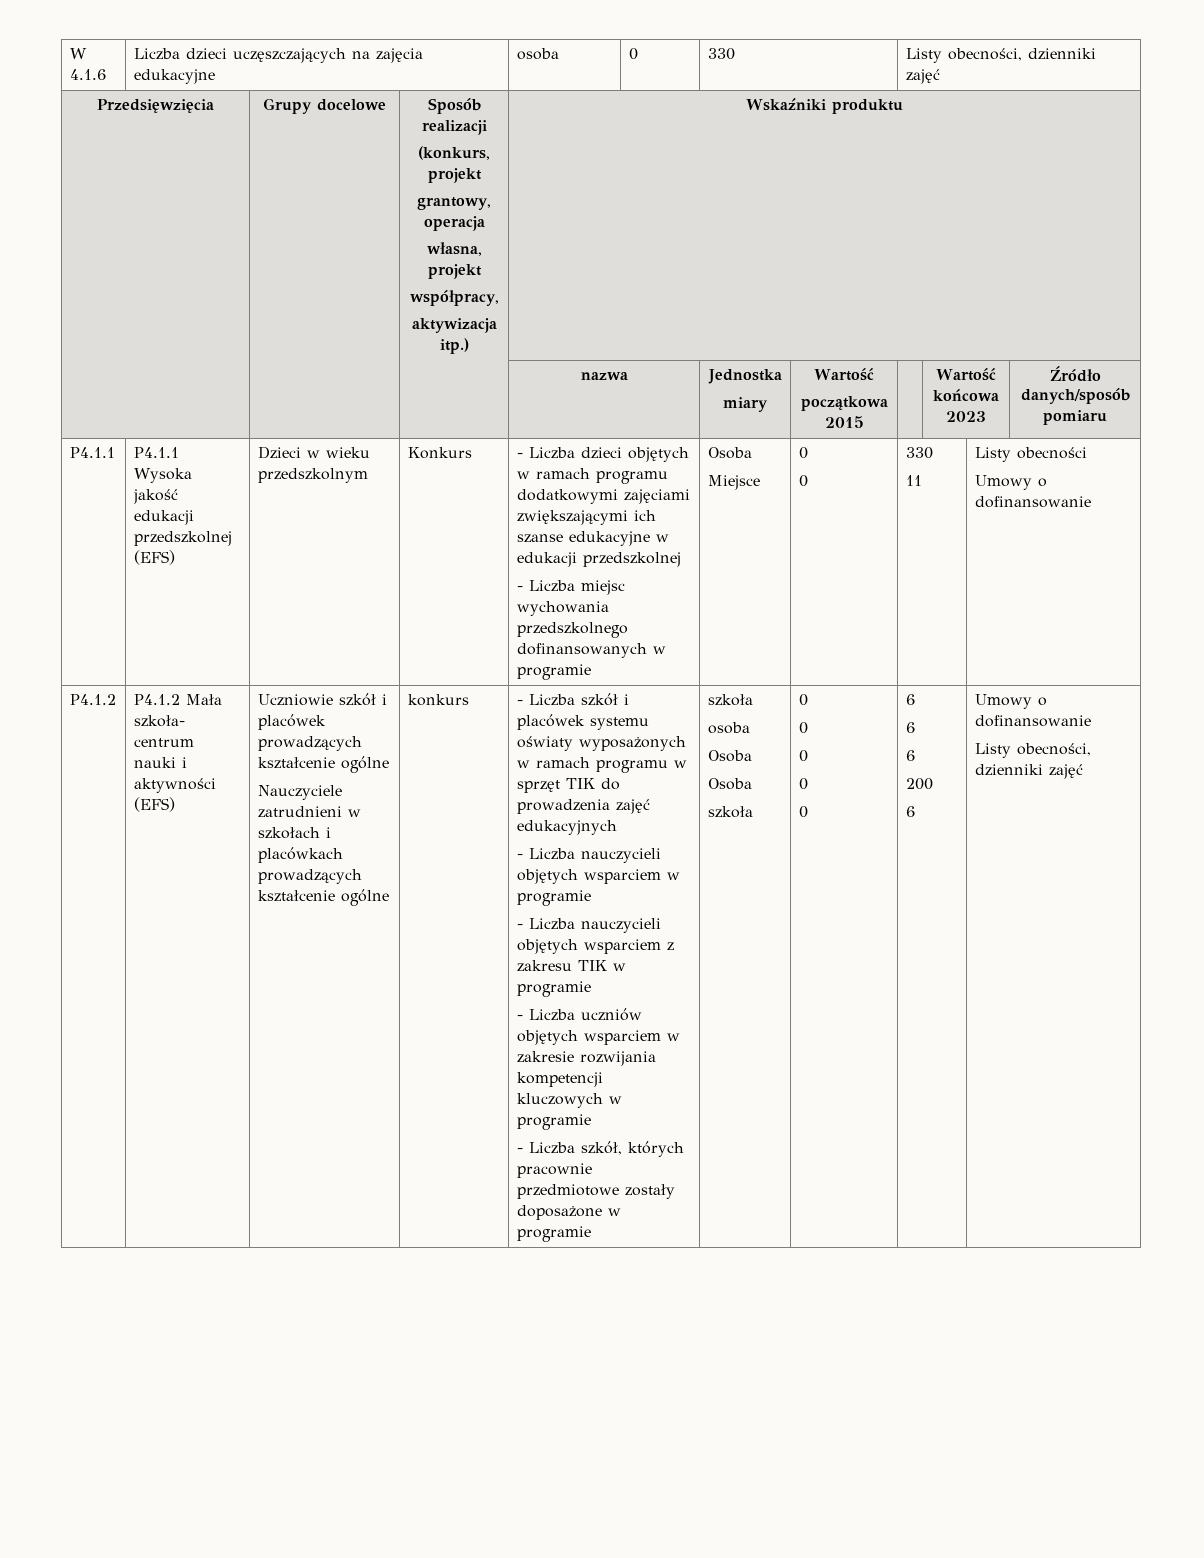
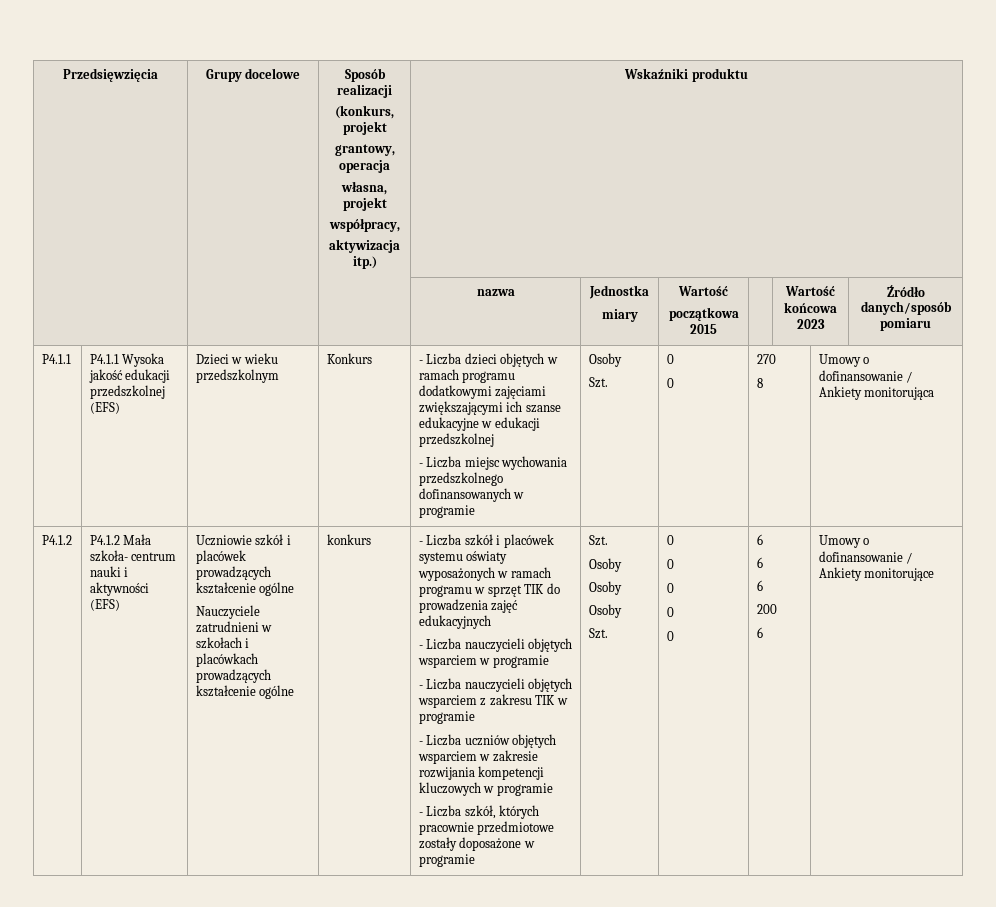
[69,48,87,59] [69,69,106,80] [133,48,423,63] [133,69,215,84] [516,48,559,60] [628,48,638,60] [707,48,735,60] [905,48,1096,63] [905,69,940,84] W 4.1.6 | Liczba dzieci uczęszczających na zajęcia edukacyjne | osoba | 0 | 330 | Listy obecności, dzienniki zajęć // -> (63, 75) none
[707,447,752,459] [707,475,760,490] [798,447,808,459] [798,475,808,487] [905,447,933,459] [905,475,922,486] [974,447,1087,462] [974,475,1047,490] [974,496,1091,508] Osoba // Miejsce | 0 // 0 | 330 // 11 | Listy obecności // Umowy o dofinansowanie -> [588,353,622,367] [588,377,608,388] [666,354,674,364] [666,378,674,388] [756,354,776,364] [756,378,763,388] [818,354,870,367] [818,370,913,383] [818,386,935,400] Osoby // Szt. | 0 // 0 | 270 // 8 | Umowy o dofinansowanie / Ankiety monitorująca
[707,694,753,706] [707,722,750,734] [707,750,752,762] [707,778,752,790] [707,806,753,818] szkoła // osoba // Osoba // Osoba // szkoła -> [588,535,608,546] [588,558,622,572] [588,581,622,595] [588,604,622,618] [588,628,608,639] Szt. // Osoby // Osoby // Osoby // Szt.
[974,743,1091,758] [974,764,1083,779] // Listy obecności, dzienniki zajęć -> [906,552,913,564] [818,567,935,581] / Ankiety monitorujące

